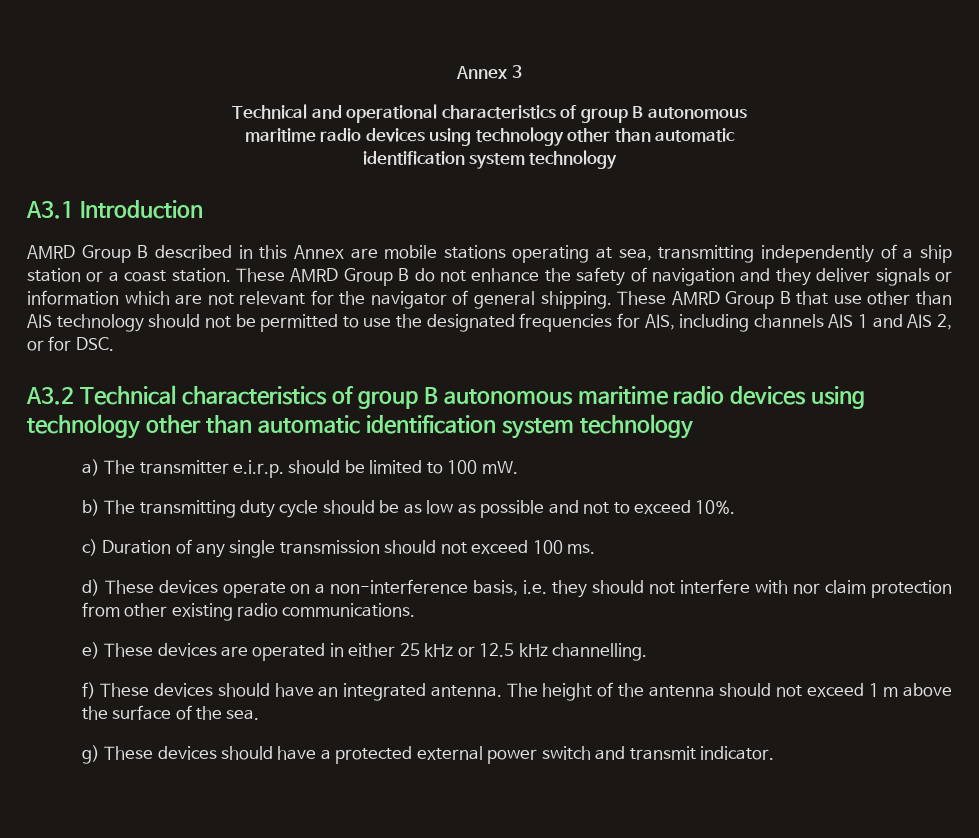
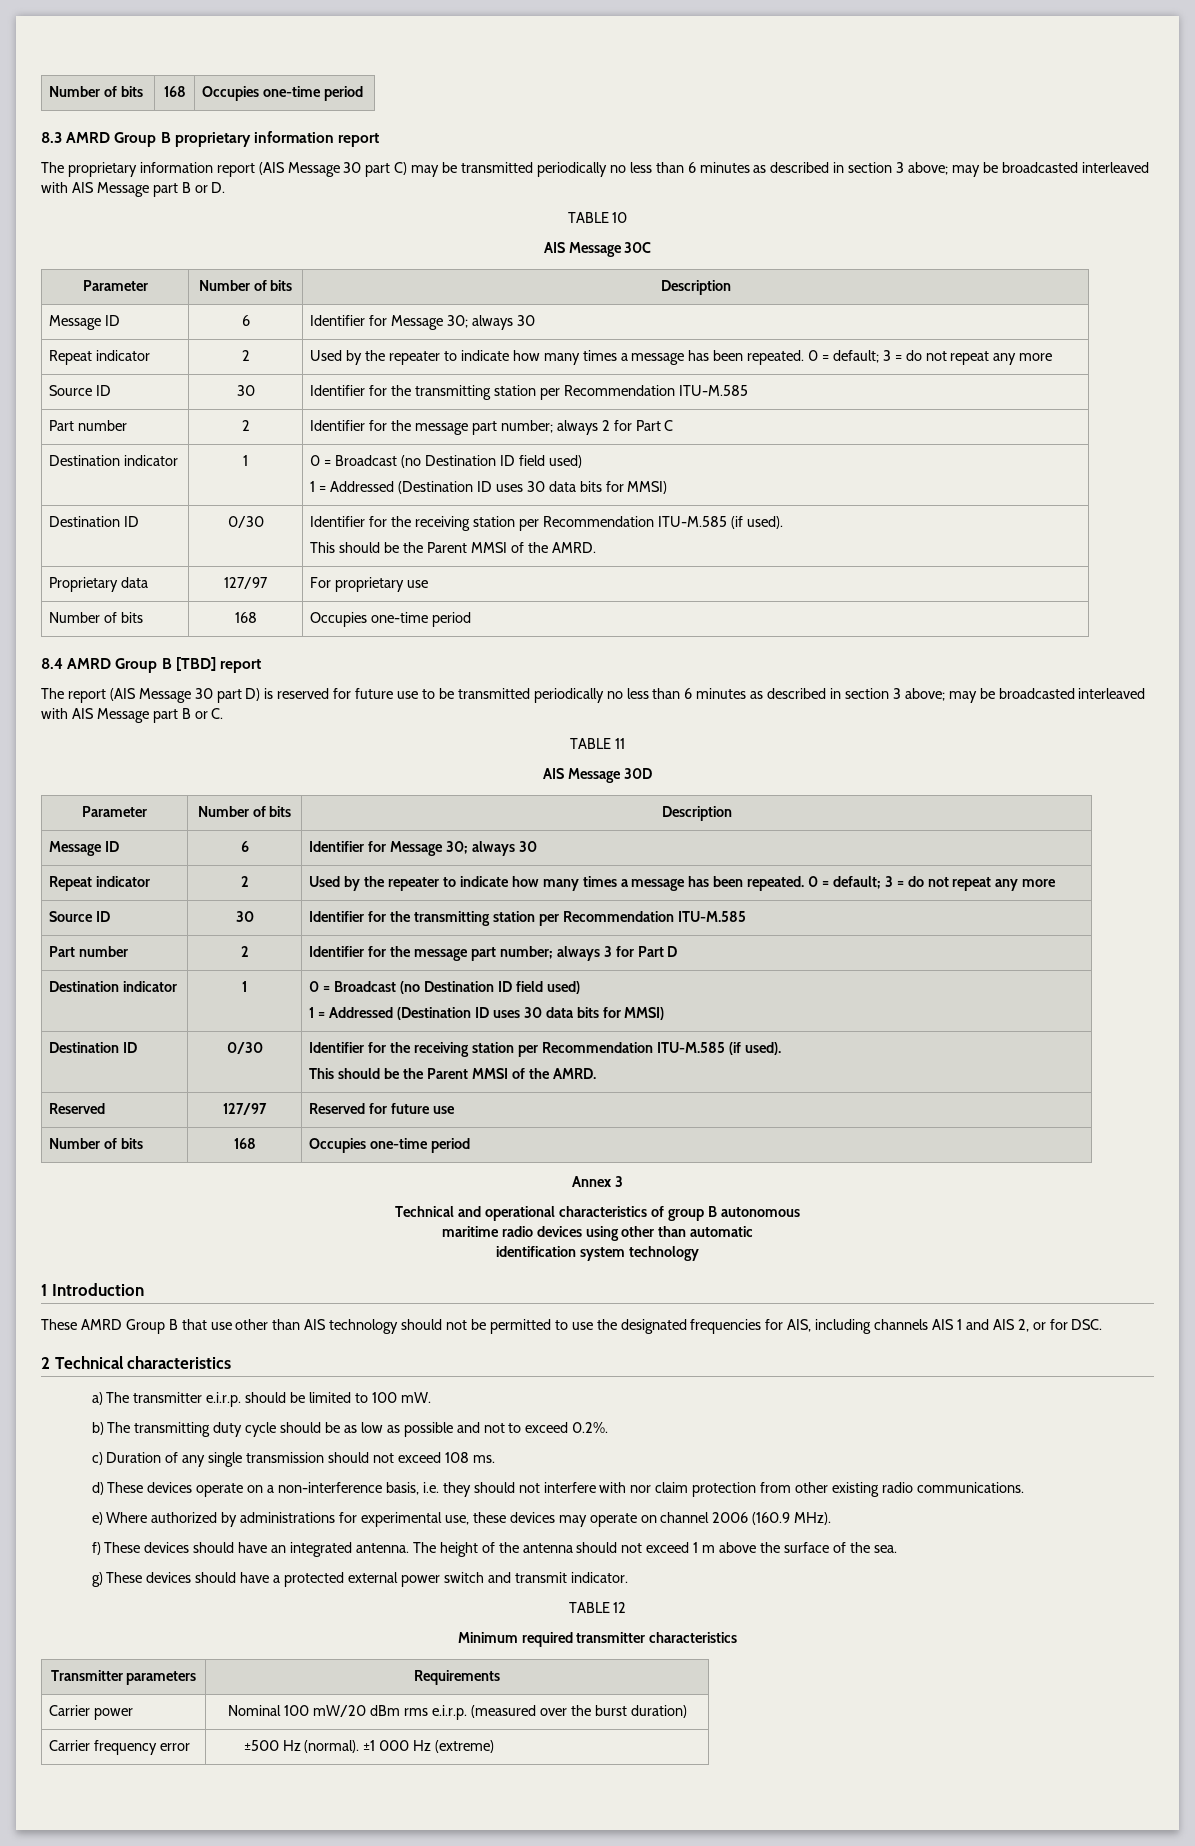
(456, 72) none -> [49,86,144,97] [163,86,186,97] [202,86,364,101] [41,131,380,147] [41,162,1149,177] [41,182,226,197] [567,212,628,223] [543,242,652,257] [82,280,148,291] [198,280,293,291] [660,280,731,295] [49,315,121,330] [241,315,250,326] [310,315,535,330] [49,350,151,365] [241,350,250,361] [310,350,1053,365] [49,385,112,396] [236,385,255,396] [310,385,748,400] [49,420,128,431] [241,420,250,431] [310,420,674,435] [49,455,179,466] [243,455,248,466] [310,455,582,468] [310,481,668,494] [49,516,140,527] [227,516,264,528] [310,516,783,531] [310,542,596,553] [49,577,149,592] [224,577,268,589] [310,577,429,592] [49,612,144,623] [234,612,257,623] [310,612,472,627] [41,657,261,673] [41,688,1146,703] [41,708,224,723] [570,738,625,749] [543,768,652,783] [82,806,147,817] [197,806,292,817] [661,806,732,821] [49,841,120,856] [240,841,249,852] [309,841,537,856] [49,876,151,891] [240,876,249,887] [309,876,1057,891] [49,911,111,922] [235,911,254,922] [309,911,746,926] [49,946,129,957] [240,946,249,957] [309,946,678,961] [49,981,178,992] [242,981,247,992] [309,981,580,994] [309,1007,665,1020] [49,1042,138,1053] [226,1042,263,1054] [309,1042,781,1057] [309,1068,596,1079] [49,1103,106,1114] [223,1103,267,1115] [309,1103,456,1114] [49,1138,144,1149] [233,1138,256,1149] [309,1138,471,1153] Number of bits | 168 | Occupies one-time period // 8.3 AMRD Group B proprietary information report // The proprietary information report (AIS Message 30 part C) may be transmitted periodically no less than 6 minutes as described in section 3 above; may be broadcasted interleaved with AIS Message part B or D. // TABLE 10 // AIS Message 30C // Parameter | Number of bits | Description // Message ID | 6 | Identifier for Message 30; always 30 // Repeat indicator | 2 | Used by the repeater to indicate how many times a message has been repeated. 0 = default; 3 = do not repeat any more // Source ID | 30 | Identifier for the transmitting station per Recommendation ITU-M.585 // Part number | 2 | Identifier for the message part number; always 2 for Part C // Destination indicator | 1 | 0 = Broadcast (no Destination ID field used) // 1 = Addressed (Destination ID uses 30 data bits for MMSI) // Destination ID | 0/30 | Identifier for the receiving station per Recommendation ITU-M.585 (if used). // This should be the Parent MMSI of the AMRD. // Proprietary data | 127/97 | For proprietary use // Number of bits | 168 | Occupies one-time period // 8.4 AMRD Group B [TBD] report // The report (AIS Message 30 part D) is reserved for future use to be transmitted periodically no less than 6 minutes as described in section 3 above; may be broadcasted interleaved with AIS Message part B or C. // TABLE 11 // AIS Message 30D // Parameter | Number of bits | Description // Message ID | 6 | Identifier for Message 30; always 30 // Repeat indicator | 2 | Used by the repeater to indicate how many times a message has been repeated. 0 = default; 3 = do not repeat any more // Source ID | 30 | Identifier for the transmitting station per Recommendation ITU-M.585 // Part number | 2 | Identifier for the message part number; always 3 for Part D // Destination indicator | 1 | 0 = Broadcast (no Destination ID field used) // 1 = Addressed (Destination ID uses 30 data bits for MMSI) // Destination ID | 0/30 | Identifier for the receiving station per Recommendation ITU-M.585 (if used). // This should be the Parent MMSI of the AMRD. // Reserved | 127/97 | Reserved for future use // Number of bits | 168 | Occupies one-time period //
[475,127,564,146] technology -> (619, 1233) none
[26,201,74,219] A3.1 -> [41,1284,47,1296] 1
[27,244,952,263] [27,267,952,286] [27,290,612,309] AMRD Group B described in this Annex are mobile stations operating at sea, transmitting independently of a ship station or a coast station. These AMRD Group B do not enhance the safety of navigation and they deliver signals or information which are not relevant for the navigator of general shipping. -> (144, 1289) none
[26,387,74,405] A3.2 -> [41,1357,50,1369] 2
[331,386,866,409] [27,414,693,439] of group B autonomous maritime radio devices using technology other than automatic identification system technology -> (232, 1362) none
[695,500,736,514] 10%. -> [572,1422,609,1433] 0.2%.
[532,540,563,554] 100 -> [444,1452,469,1463] 108
[104,643,648,661] These devices are operated in either 25 kHz or 12.5 kHz channelling. -> [106,1512,832,1527] Where authorized by administrations for experimental use, these devices may operate on channel 2006 (160.9 MHz).
(775, 753) none -> [568,1602,627,1613] [457,1632,738,1647] [50,1670,197,1685] [414,1670,500,1685] [49,1705,134,1720] [228,1705,687,1720] [49,1740,191,1755] [243,1740,495,1753] // TABLE 12 // Minimum required transmitter characteristics // Transmitter parameters | Requirements // Carrier power | Nominal 100 mW/20 dBm rms e.i.r.p. (measured over the burst duration) // Carrier frequency error | ±500 Hz (normal). ±1 000 Hz (extreme)

